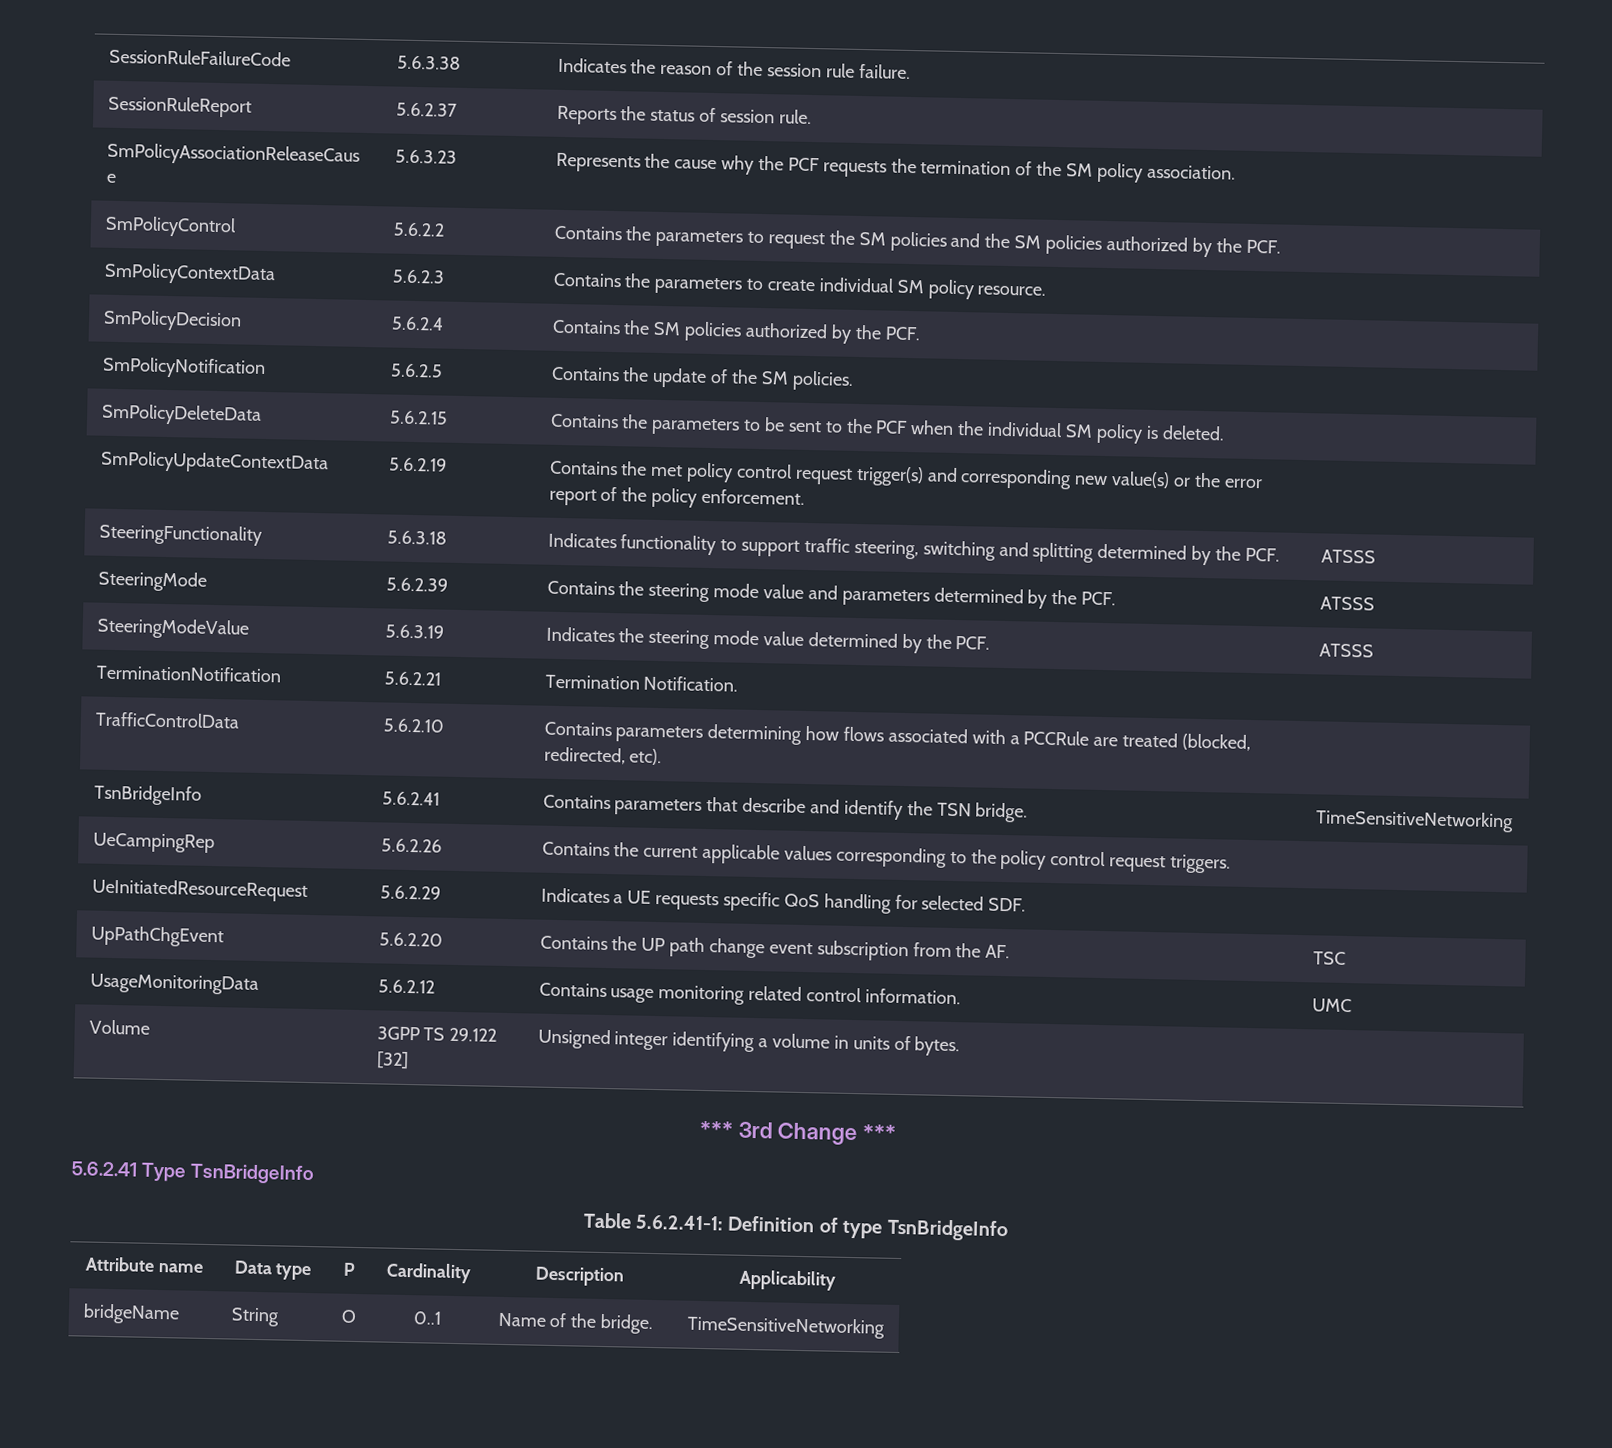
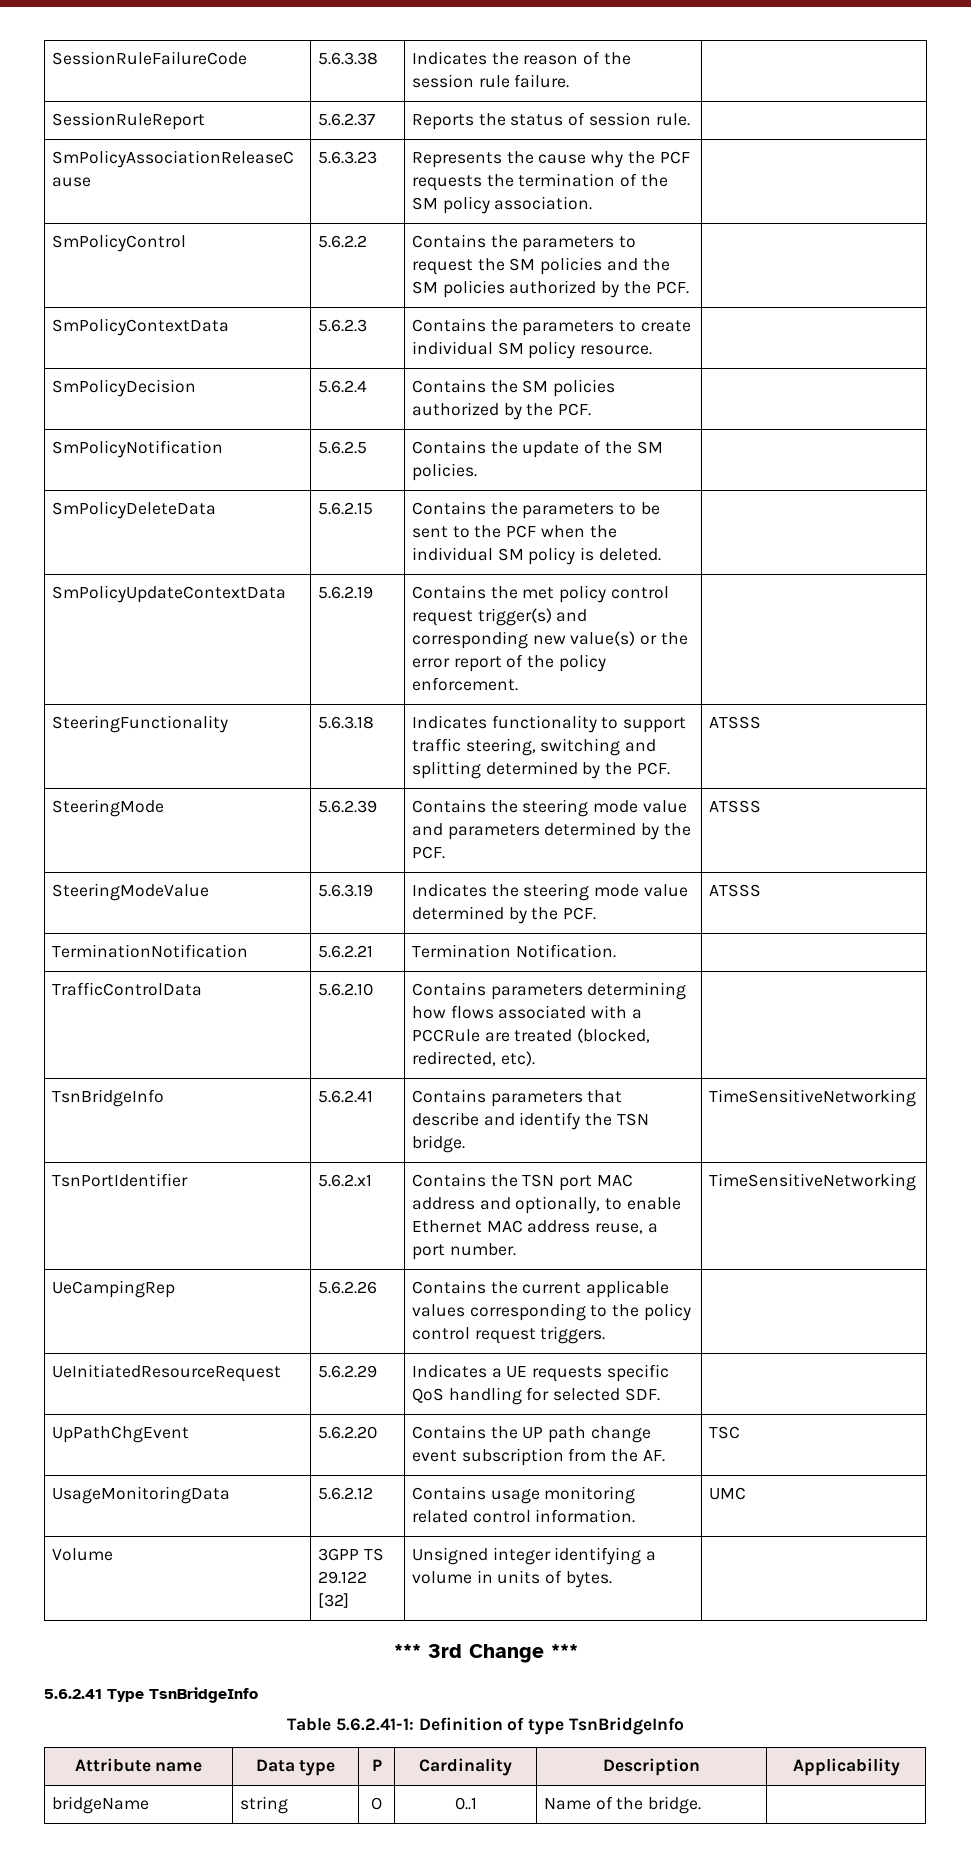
(1514, 821) none -> [52,1173,189,1187] [318,1174,373,1187] [412,1173,633,1191] [412,1196,681,1214] [412,1220,658,1234] [412,1243,516,1260] [709,1173,917,1191] // TsnPortIdentifier | 5.6.2.x1 | Contains the TSN port MAC address and optionally, to enable Ethernet MAC address reuse, a port number. | TimeSensitiveNetworking
[230,1307,280,1327] String -> [240,1796,289,1814] string
[686,1315,885,1339] TimeSensitiveNetworking -> (702, 1805) none

